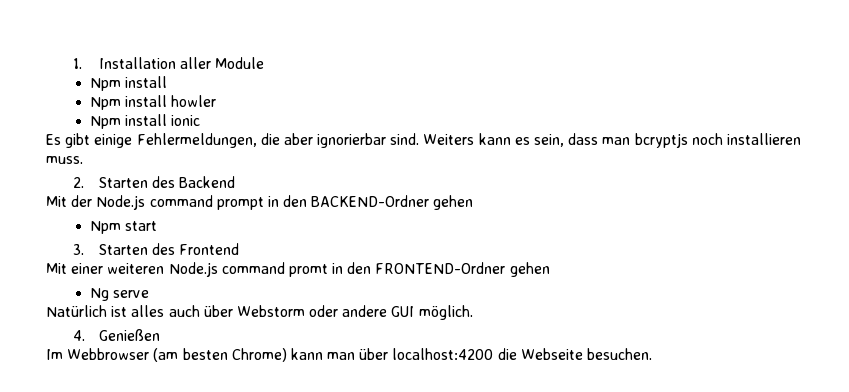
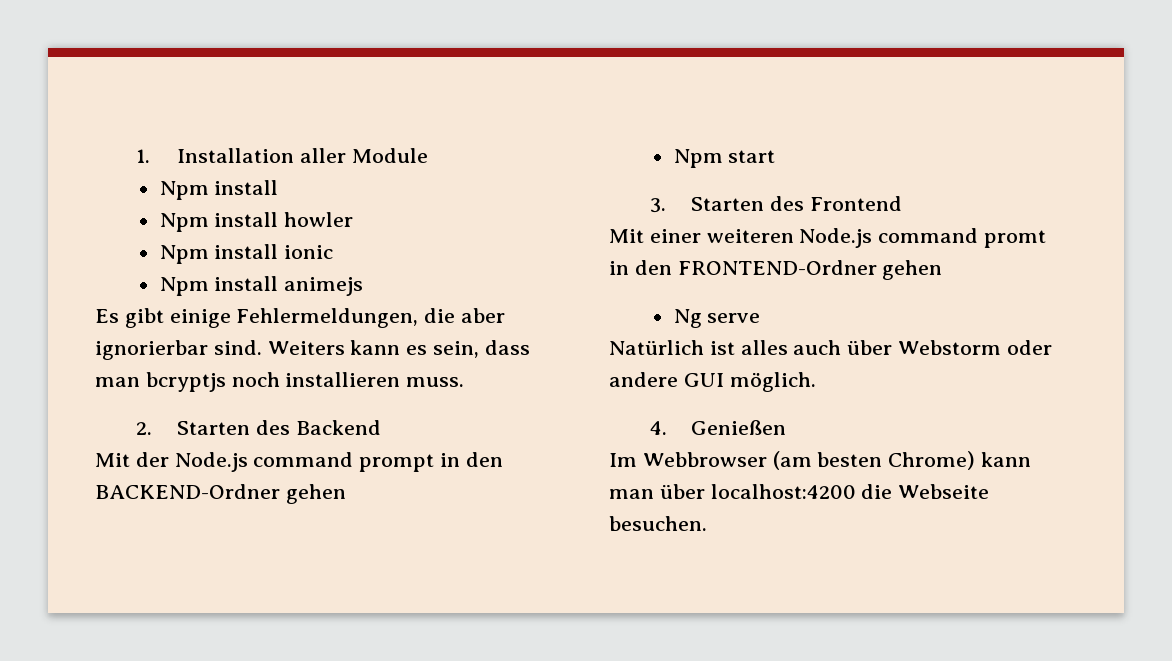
(200, 120) none -> [159,276,364,296] // Npm install animejs

